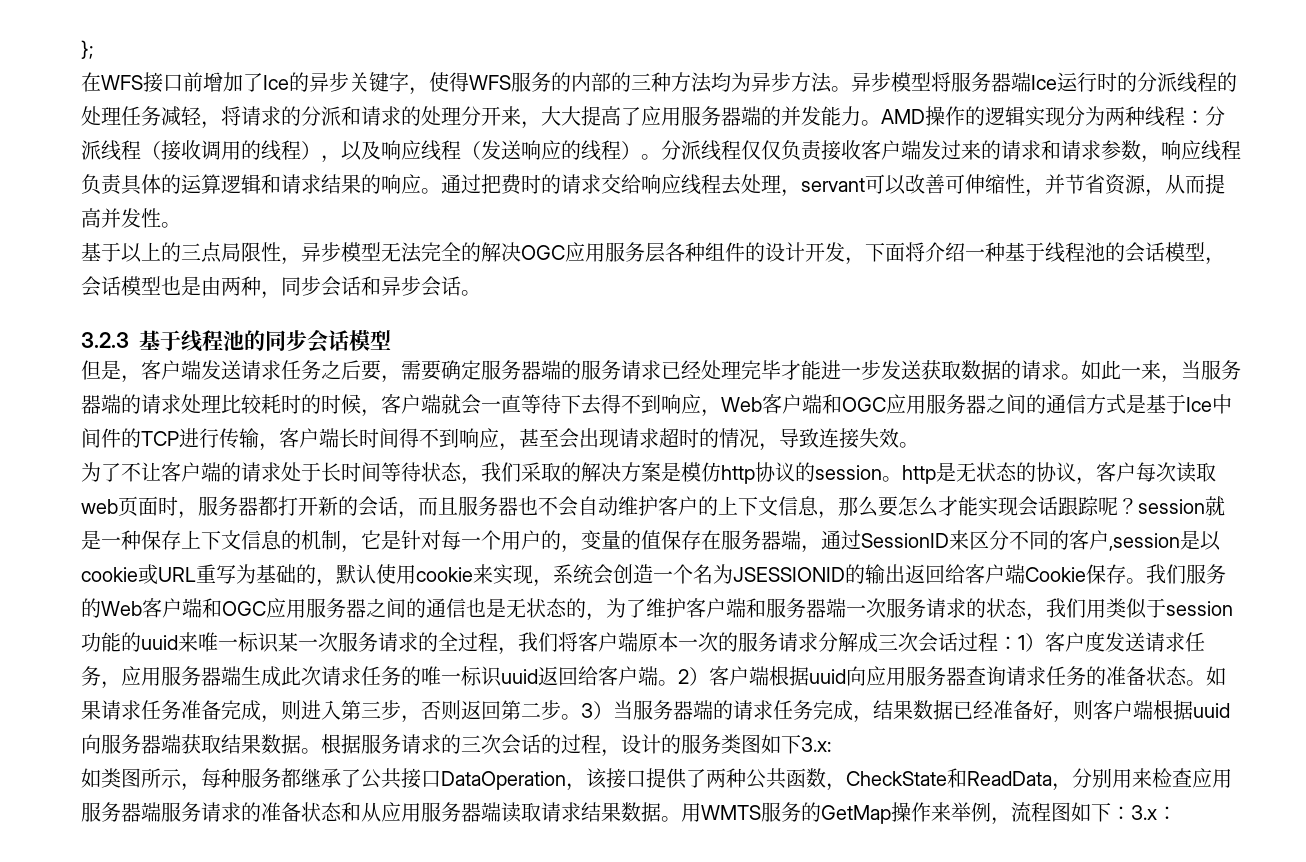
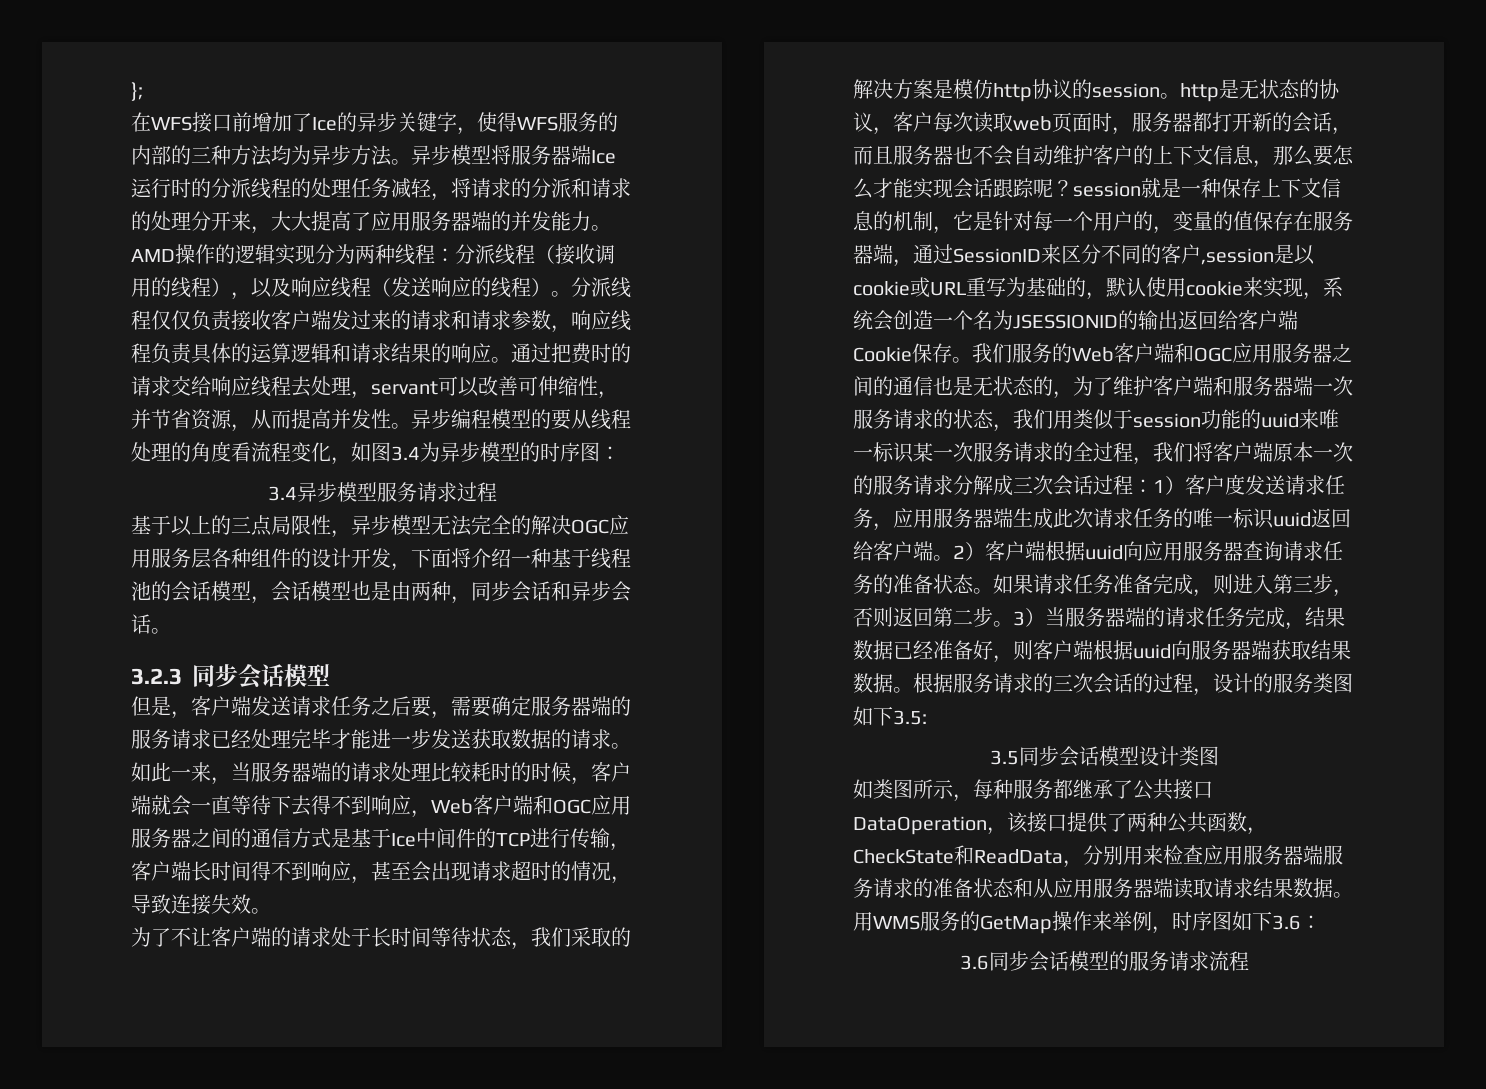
(181, 225) none -> [411,409,631,430] [131,441,620,465] [267,482,497,502] 异步编程模型的要从线程处理的角度看流程变化，如图3.4为异步模型的时序图： // 3.4异步模型服务请求过程
[139,330,265,352] 基于线程池的 -> (182, 676) none
[801,737,831,752] 3.x: -> [893,710,927,725] [989,746,1219,767] 3.5: // 3.5同步会话模型设计类图
[701,805,761,820] WMTS -> [873,915,920,930] WMS
[1011,802,1177,822] 流程图如下：3.x： -> [1172,911,1321,931] [959,951,1249,972] 时序图如下3.6： // 3.6同步会话模型的服务请求流程

